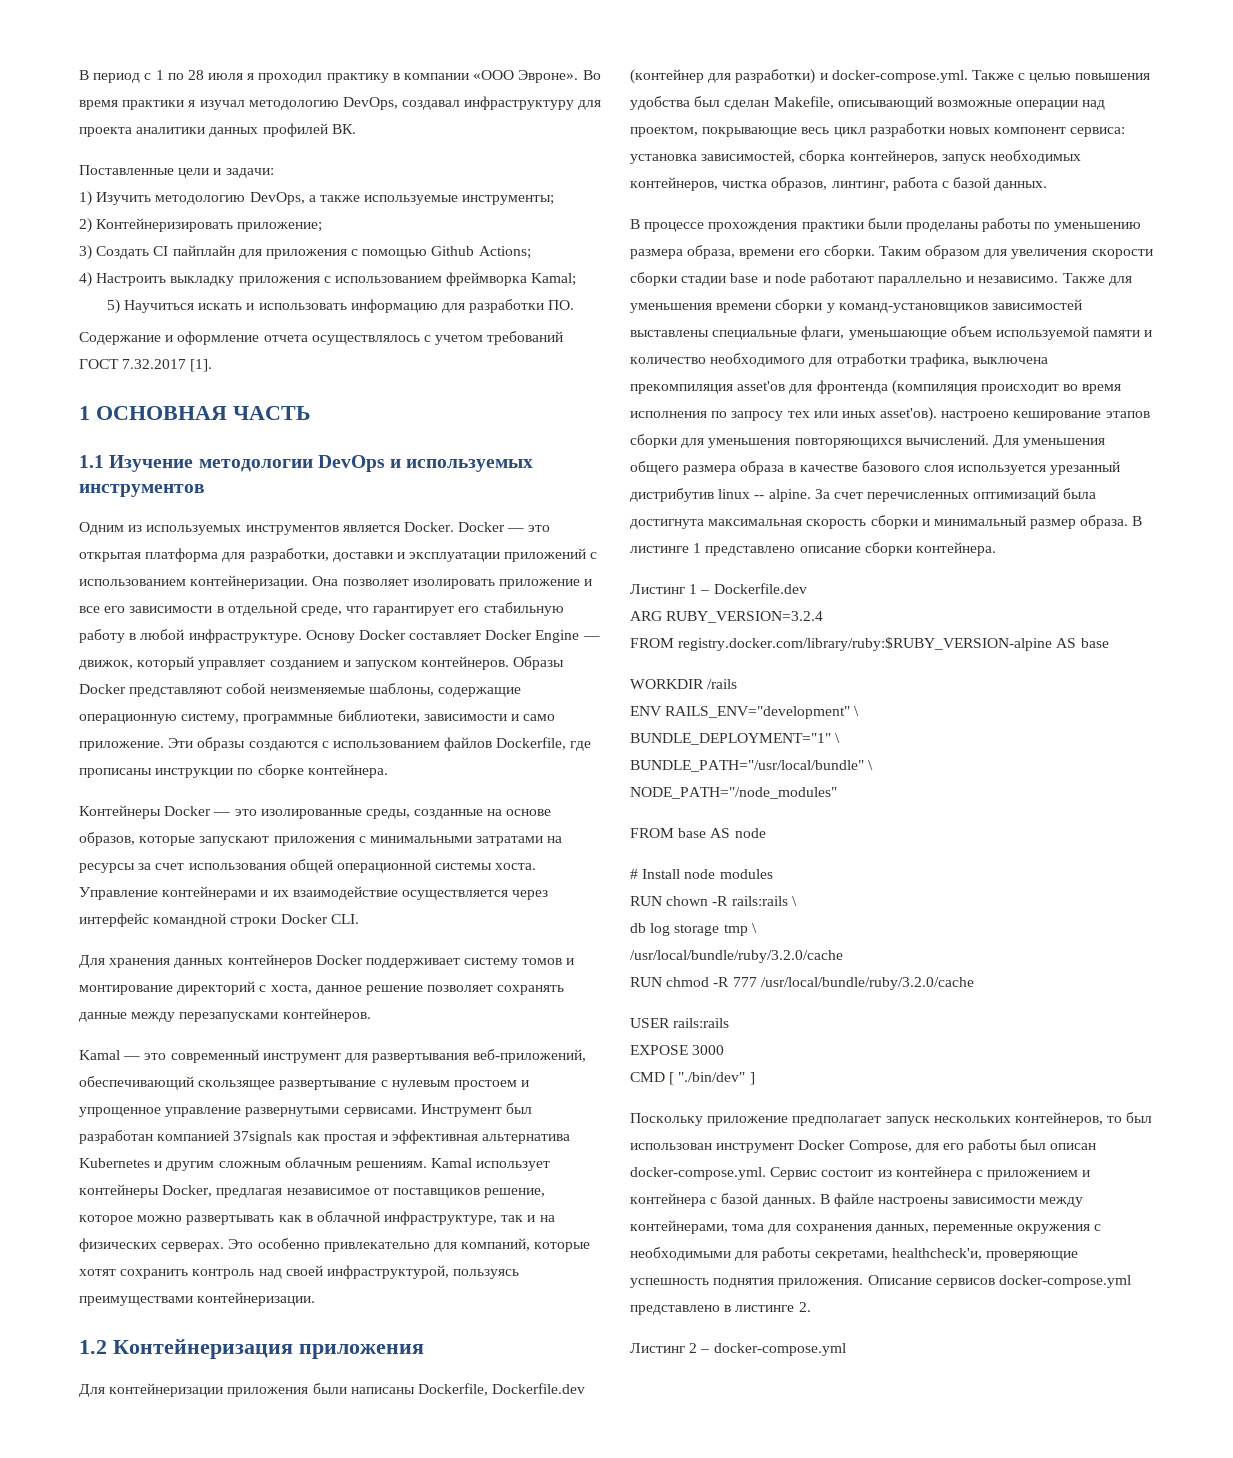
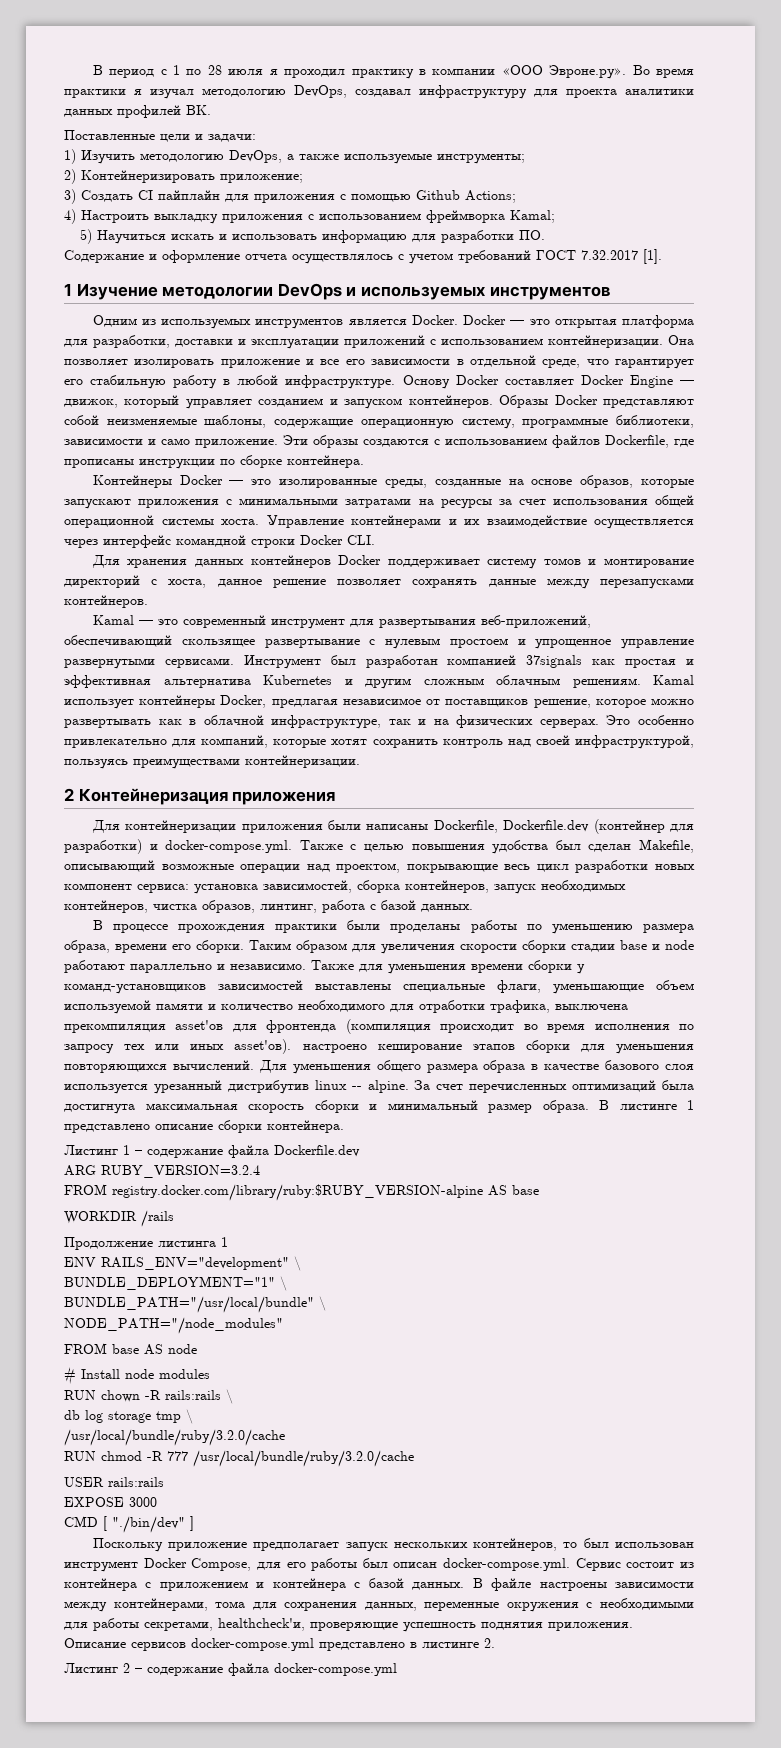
[518,70,579,83] Эвроне». -> [549,65,627,79] Эвроне.ру».
[96,406,311,420] [79,455,104,468] ОСНОВНАЯ ЧАСТЬ // 1.1 -> (72, 289) none
[79,1340,107,1354] 1.2 -> [64,788,74,801] 2
(710, 592) none -> [147,1145,269,1158] содержание файла
(738, 684) none -> [64,1237,228,1250] // Продолжение листинга 1
(710, 1351) none -> [147,1663,269,1676] содержание файла

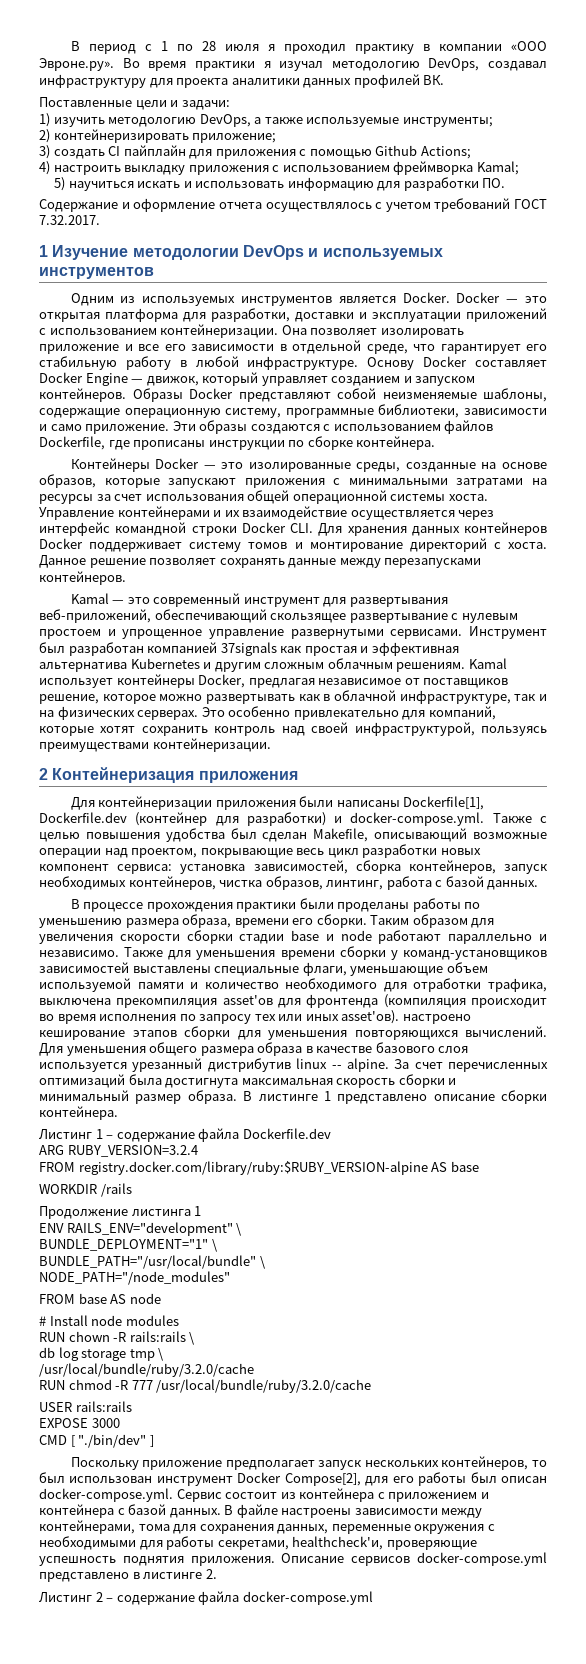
[81,150,135,164] Изучить -> [53,117,105,127] изучить
[81,170,215,183] Контейнеризировать -> [53,129,189,143] контейнеризировать
[81,190,133,202] Создать -> [53,149,105,159] создать
[81,210,149,223] Настроить -> [53,165,121,175] настроить
[97,230,167,244] Научиться -> [68,181,134,191] научиться
[581,249,662,264] 7.32.2017 [1]. -> [39,215,100,225] 7.32.2017.
(375, 540) // -> (313, 528) none
[168,579,262,588] хоста, данное -> [508,542,547,549] [39,555,86,568] хоста. Данное
[433,820,498,833] Dockerfile, -> [403,796,485,810] Dockerfile[1],
[191,1558,252,1571] Compose, -> [284,1473,361,1486] Compose[2],

